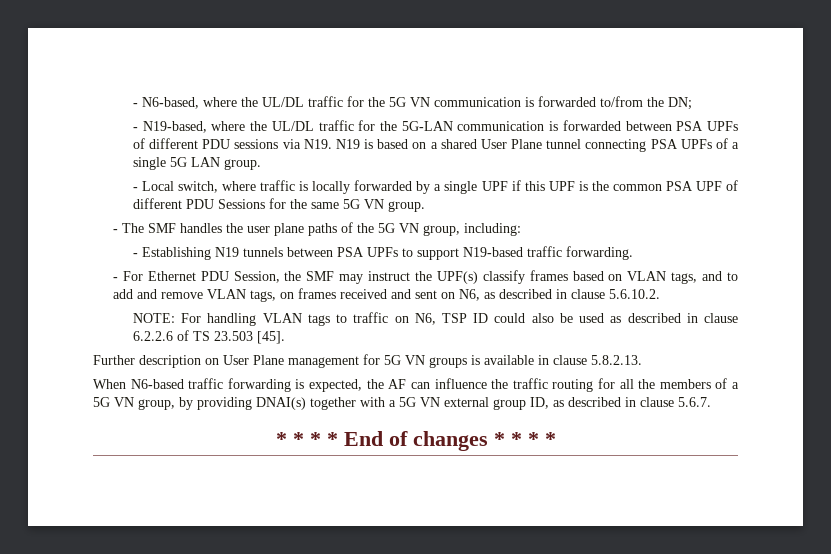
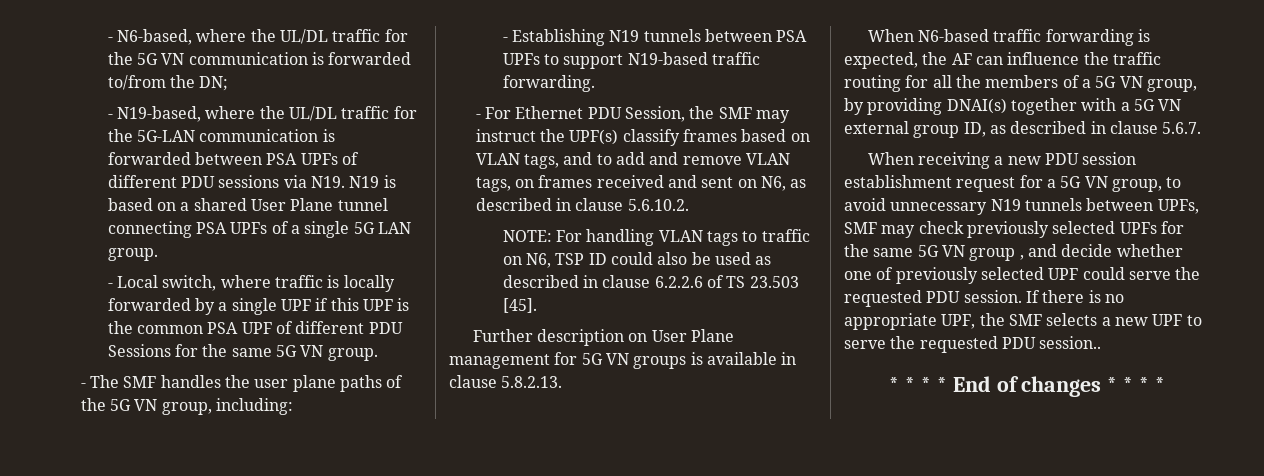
(711, 402) none -> [867,152,1137,169] [844,175,1182,192] [844,198,1199,215] [844,221,1184,238] [844,244,1183,261] [844,267,1201,284] [844,290,1124,307] [844,313,1202,330] [844,336,1102,353] // When receiving a new PDU session establishment request for a 5G VN group, to avoid unnecessary N19 tunnels between UPFs, SMF may check previously selected UPFs for the same 5G VN group , and decide whether one of previously selected UPF could serve the requested PDU session. If there is no appropriate UPF, the SMF selects a new UPF to serve the requested PDU session..

